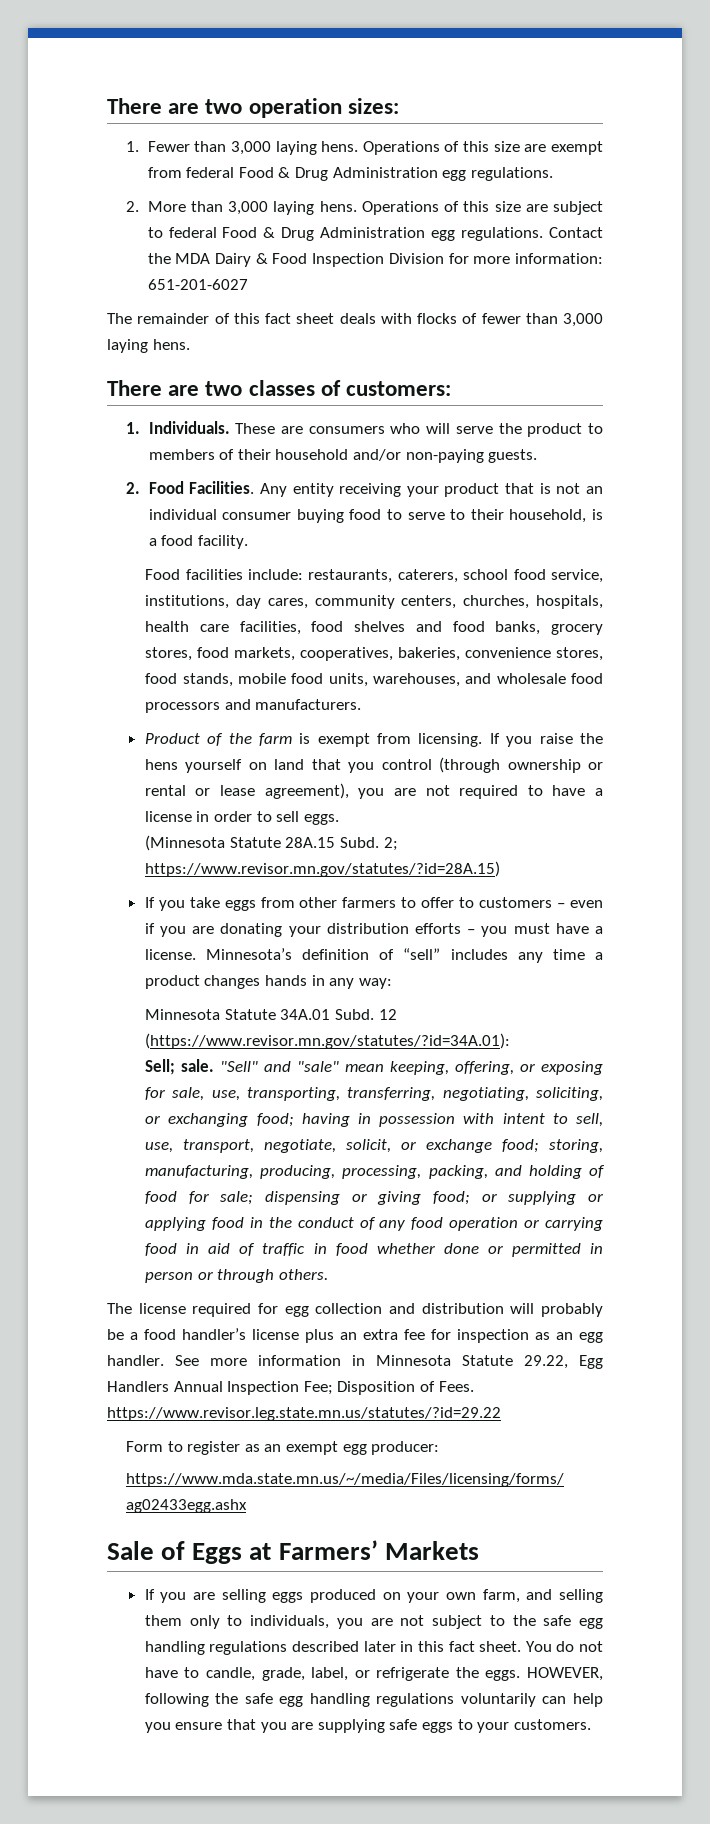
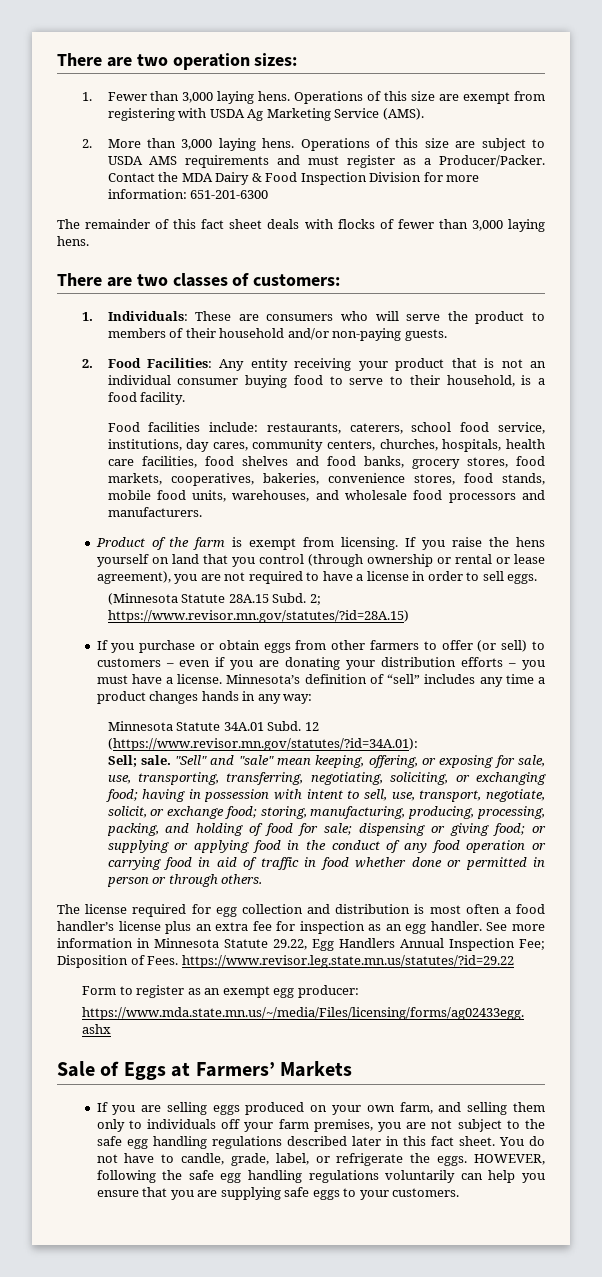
[186,167,553,181] federal Food & Drug Administration egg regulations. -> [107,108,424,121] registering with USDA Ag Marketing Service (AMS).
[168,227,544,241] federal Food & Drug Administration egg regulations. -> [107,155,545,168] USDA AMS requirements and must register as a Producer/Packer.
[147,279,248,290] 651-201-6027 -> [190,190,269,199] 651-201-6300
[148,421,230,434] Individuals. -> [107,311,188,321] Individuals:
[189,481,255,494] Facilities. -> [146,358,212,368] Facilities:
[189,897,220,908] take -> [139,640,260,653] purchase or obtain
(455, 902) none -> [477,640,528,652] (or sell)
[510,1303,603,1317] [107,1329,124,1340] will probably be -> [414,904,500,914] is most often
[250,1615,330,1629] individuals, -> [146,1119,373,1132] individuals off your farm premises,

